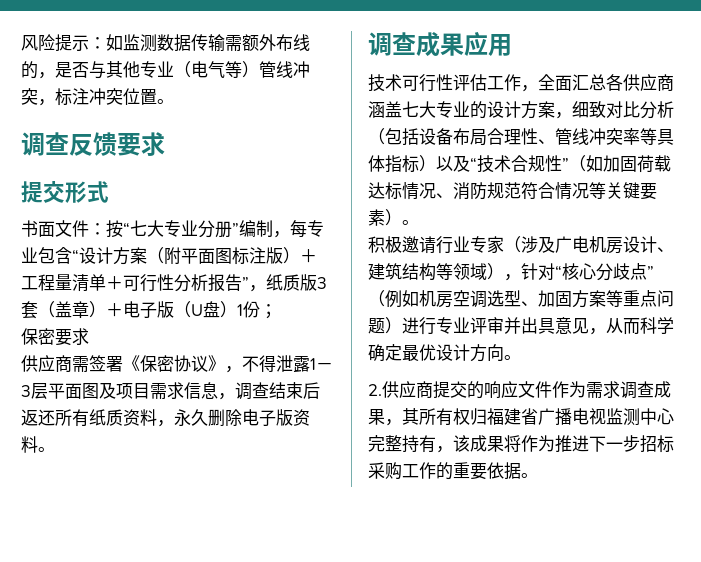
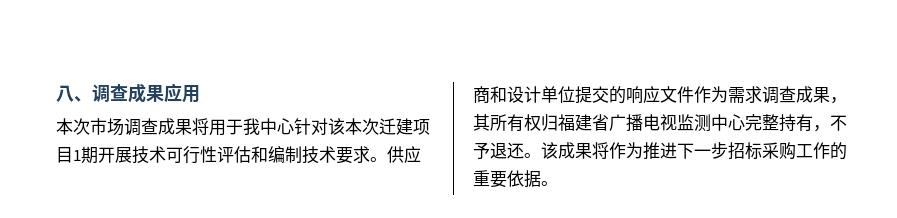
[21,34,310,52] [21,61,310,79] [21,88,174,106] [21,132,165,156] [21,181,109,203] [21,220,324,238] [21,247,317,265] [21,274,327,292] [21,301,277,319] [21,328,89,346] [21,355,333,373] [21,382,320,400] [21,409,310,427] [21,436,55,453] [368,32,512,57] [368,74,674,92] [368,101,674,119] [368,128,674,146] [368,155,671,173] [368,182,657,200] [368,209,419,226] [368,236,674,254] [368,263,654,281] [368,290,674,308] [368,317,674,335] [368,344,521,362] [368,381,433,398] 风险提示：如监测数据传输需额外布线的，是否与其他专业（电气等）管线冲突，标注冲突位置。 // 调查反馈要求 // 提交形式 // 书面文件：按“七大专业分册”编制，每专业包含“设计方案（附平面图标注版）＋工程量清单＋可行性分析报告”，纸质版3套（盖章）＋电子版（U盘）1份； // 保密要求 // 供应商需签署《保密协议》，不得泄露1－3层平面图及项目需求信息，调查结束后返还所有纸质资料，永久删除电子版资料。 // 调查成果应用 // 技术可行性评估工作，全面汇总各供应商涵盖七大专业的设计方案，细致对比分析（包括设备布局合理性、管线冲突率等具体指标）以及“技术合规性”（如加固荷载达标情况、消防规范符合情况等关键要素）。 // 积极邀请行业专家（涉及广电机房设计、建筑结构等领域），针对“核心分歧点”（例如机房空调选型、加固方案等重点问题）进行专业评审并出具意见，从而科学确定最优设计方向。 // 2.供应商 -> [56,83,200,103] [56,118,430,136] [56,146,421,164] [473,86,575,103] 八、调查成果应用 // 本次市场调查成果将用于我中心针对该本次迁建项目1期开展技术可行性评估和编制技术要求。供应商和设计单位
(453, 449) none -> [830,115,847,131] [473,142,541,159] 不予退还。

